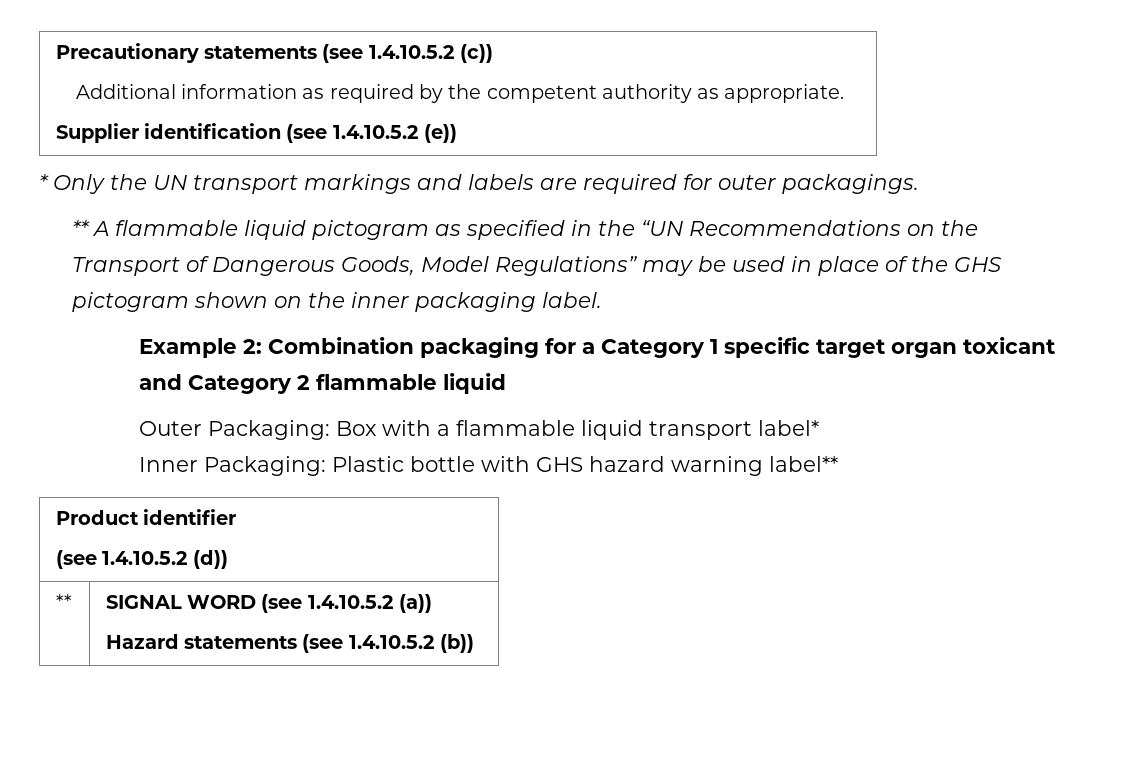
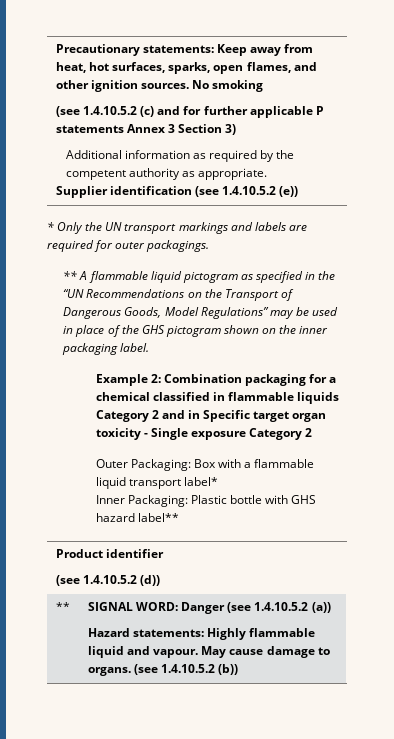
[204,44,493,63] statements (see 1.4.10.5.2 (c)) -> [143,44,314,56] [55,62,317,74] [55,80,264,92] [55,106,324,118] [55,124,237,135] statements: Keep away from heat, hot surfaces, sparks, open flames, and other ignition sources. No smoking // (see 1.4.10.5.2 (c) and for further applicable P statements Annex 3 Section 3)
[601,337,1056,358] [139,373,507,394] Category 1 specific target organ toxicant and Category 2 flammable liquid -> [95,392,340,404] [95,410,327,422] [95,428,313,440] chemical classified in flammable liquids Category 2 and in Specific target organ toxicity - Single exposure Category 2
[671,456,764,476] warning -> (135, 517) none
[187,595,257,609] WORD -> [136,602,226,614] WORD: Danger
[184,636,298,649] statements -> [133,628,316,640] [87,646,330,658] [87,667,131,676] statements: Highly flammable liquid and vapour. May cause damage to organs.

